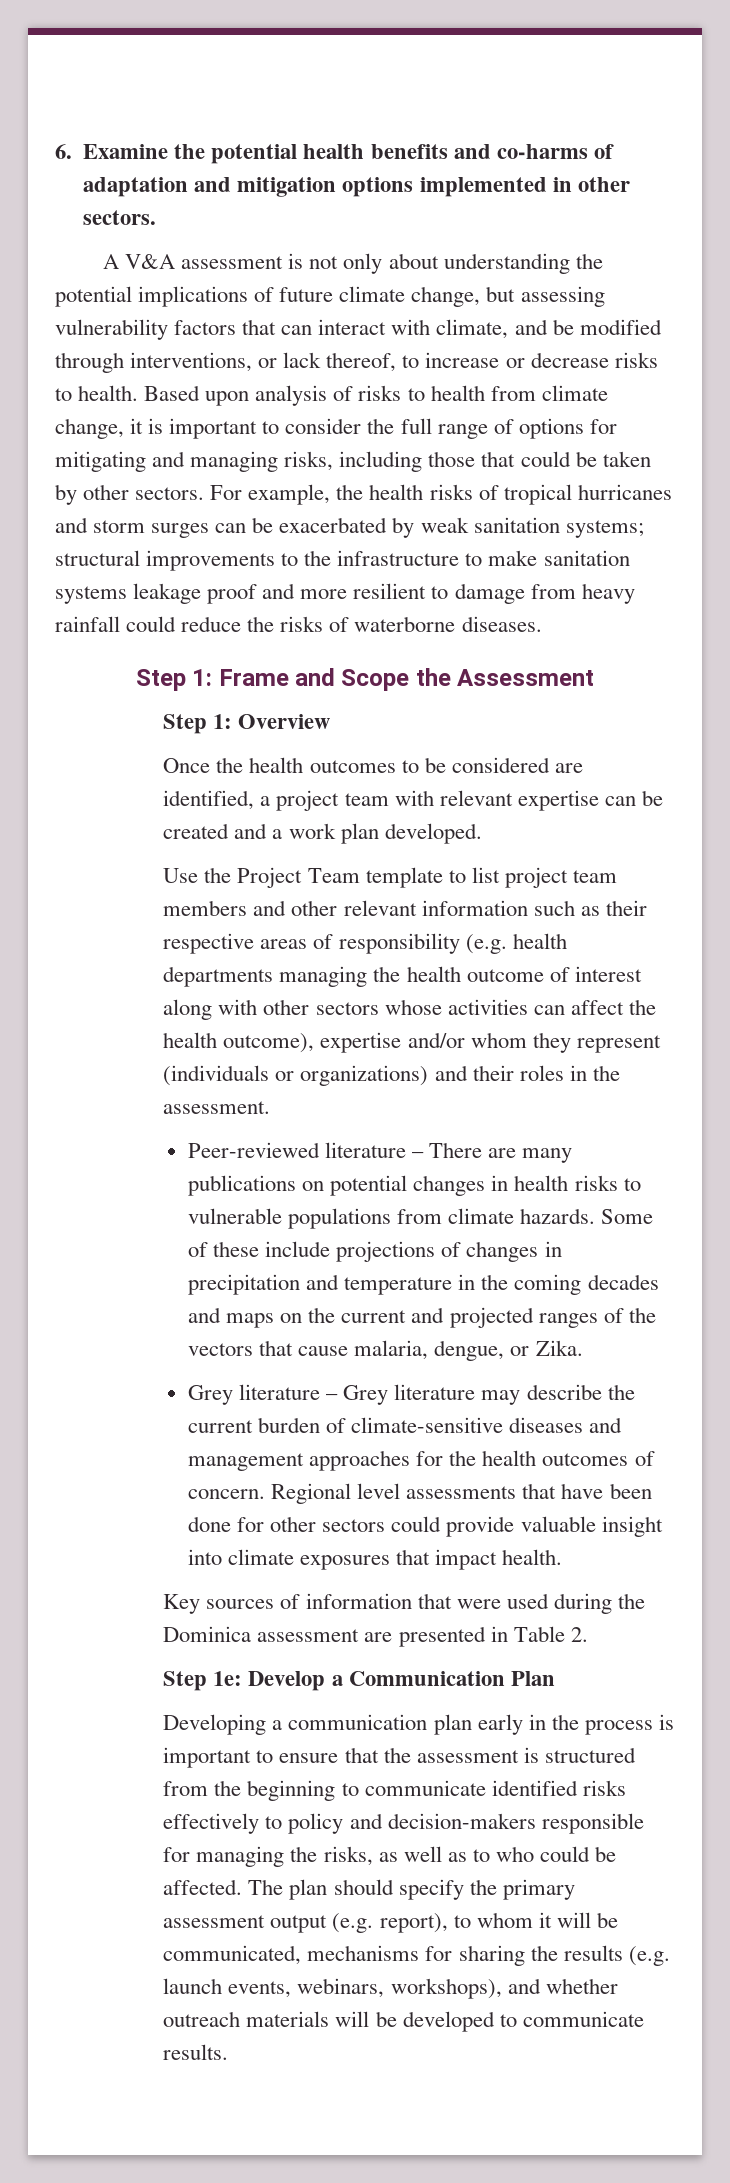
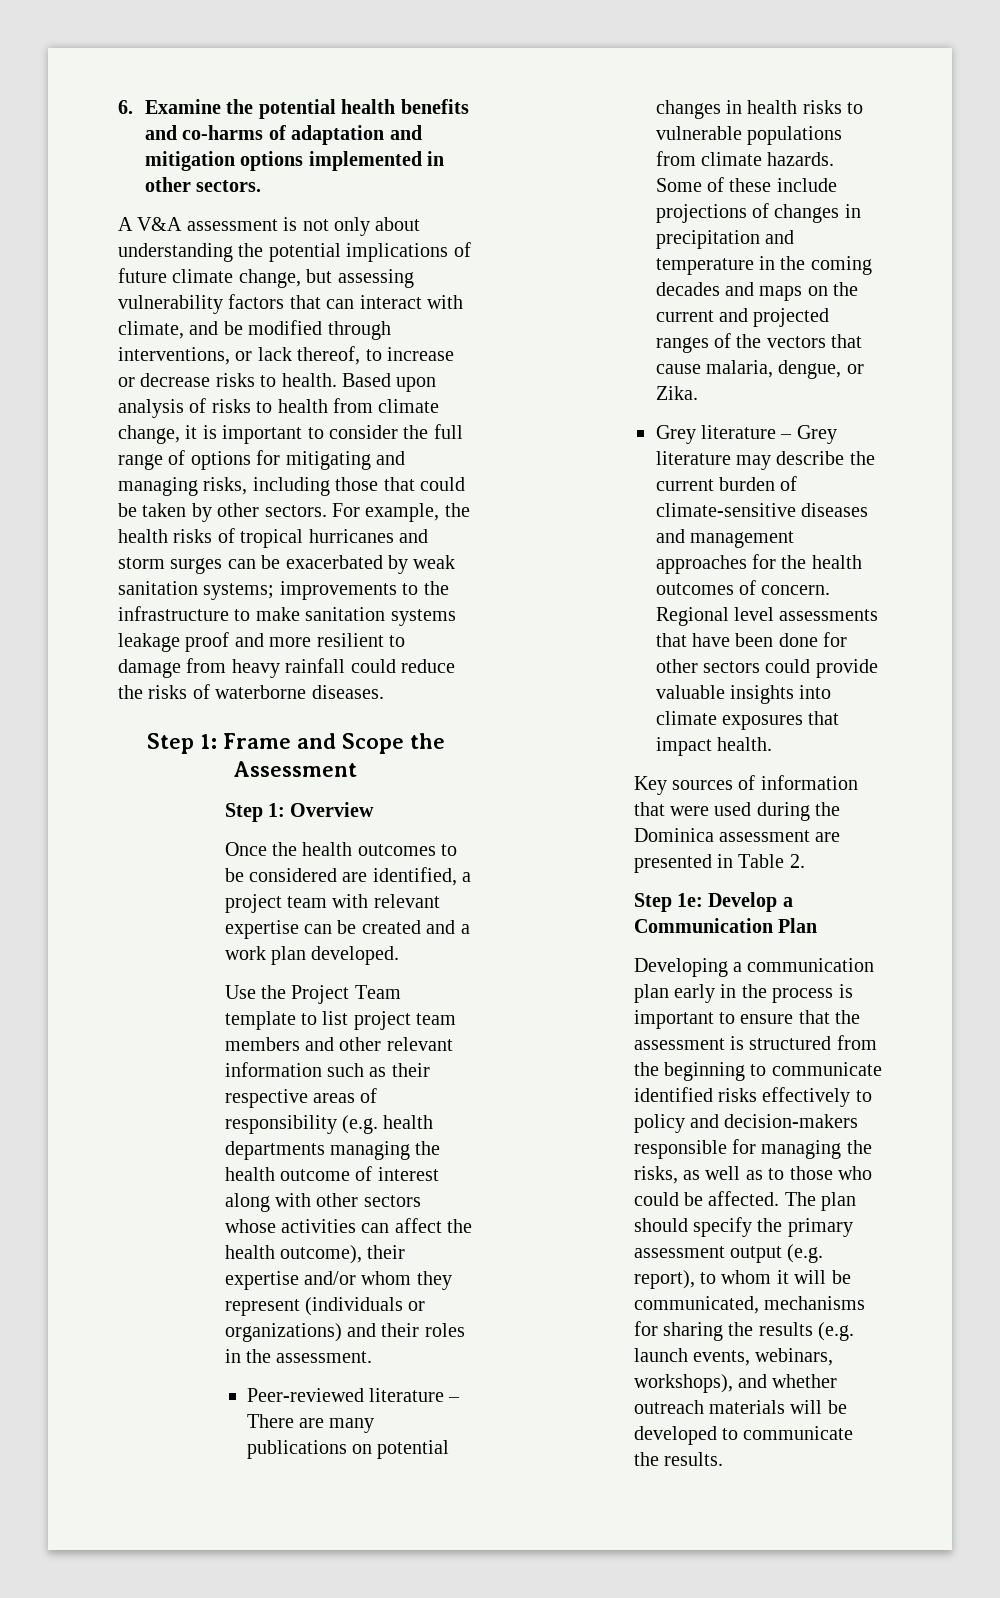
[55,550,140,566] structural -> (275, 591) none
(315, 1043) none -> [367,1245,406,1259] their
[601,1516,663,1537] insight -> [729,685,794,704] insights
(490, 1855) none -> [789,1166,833,1180] those
(644, 2019) none -> [633,1452,659,1466] the

